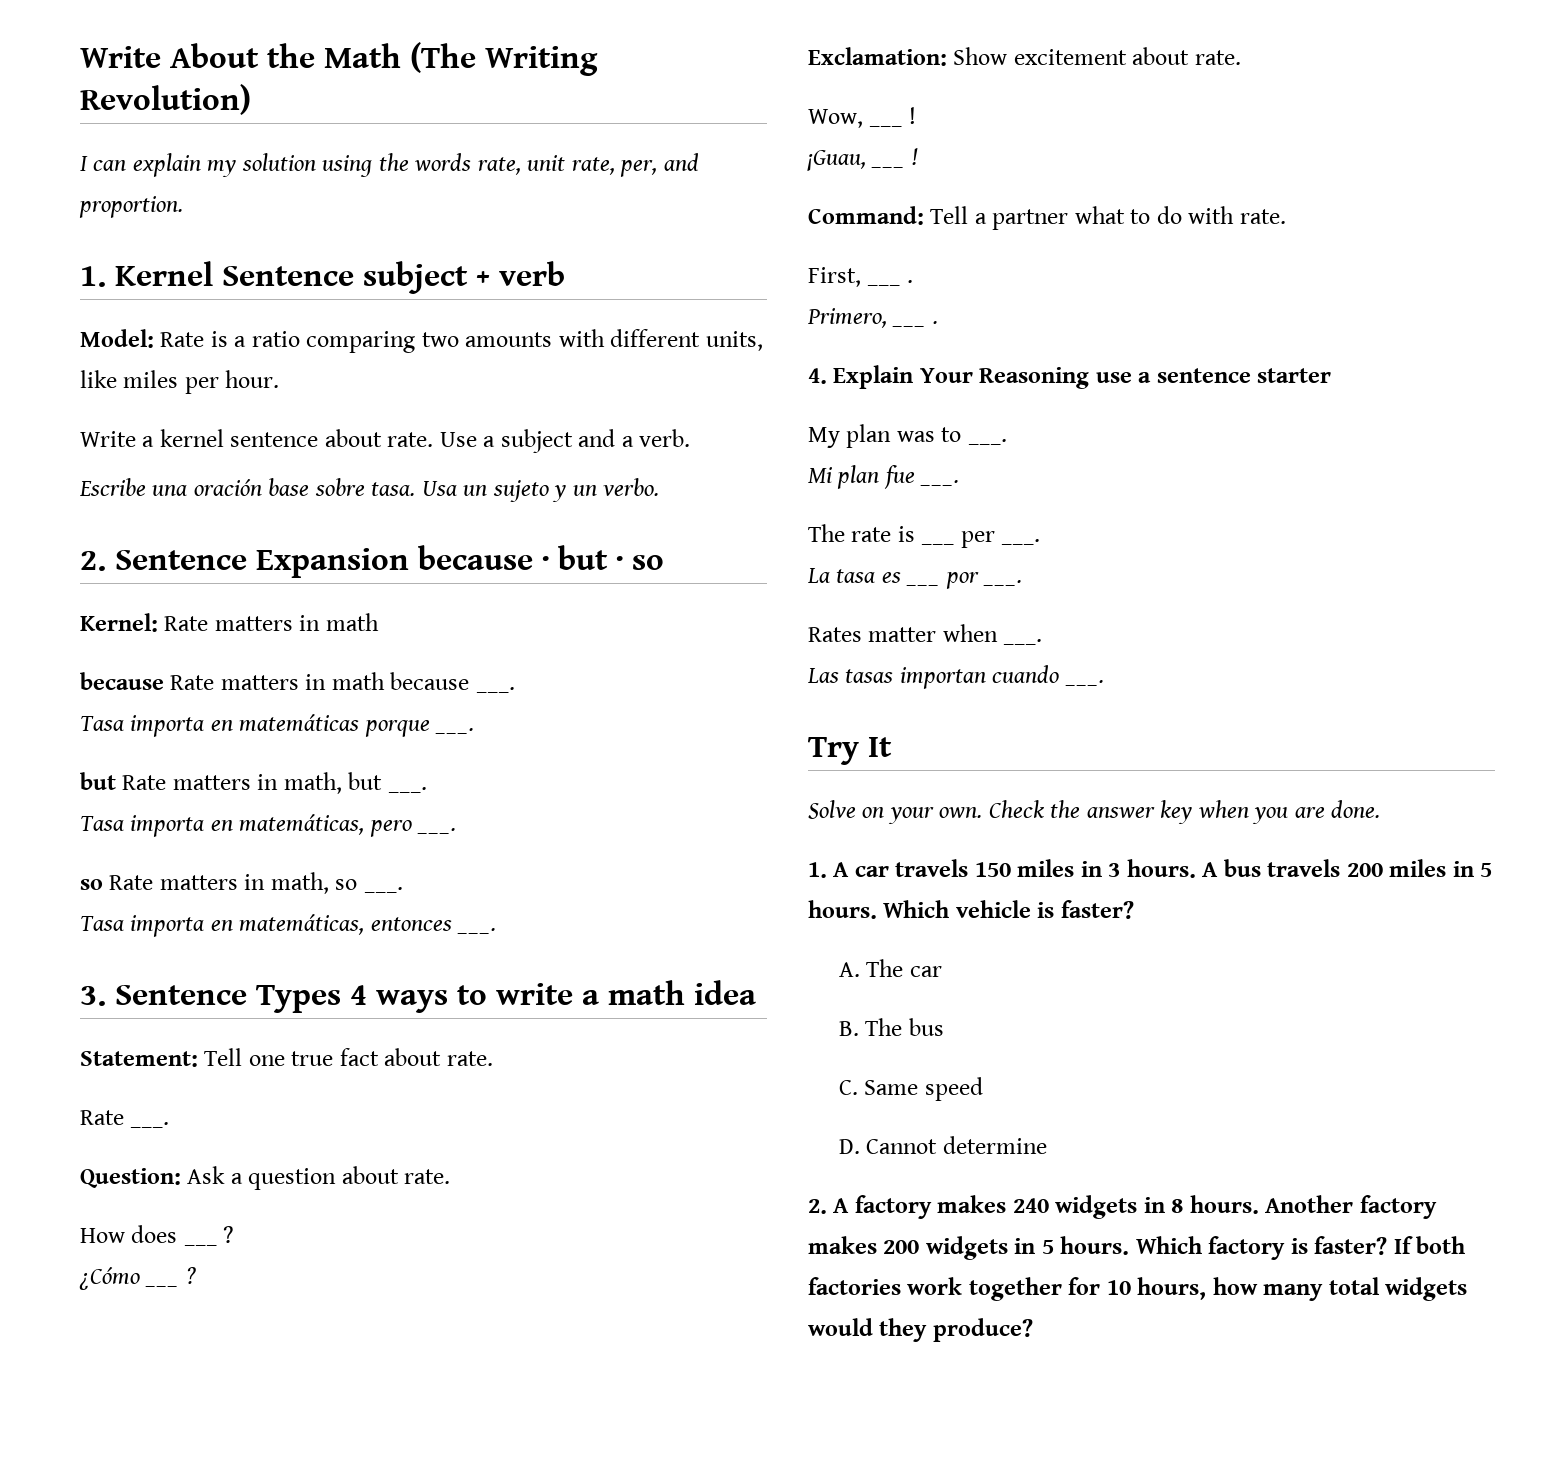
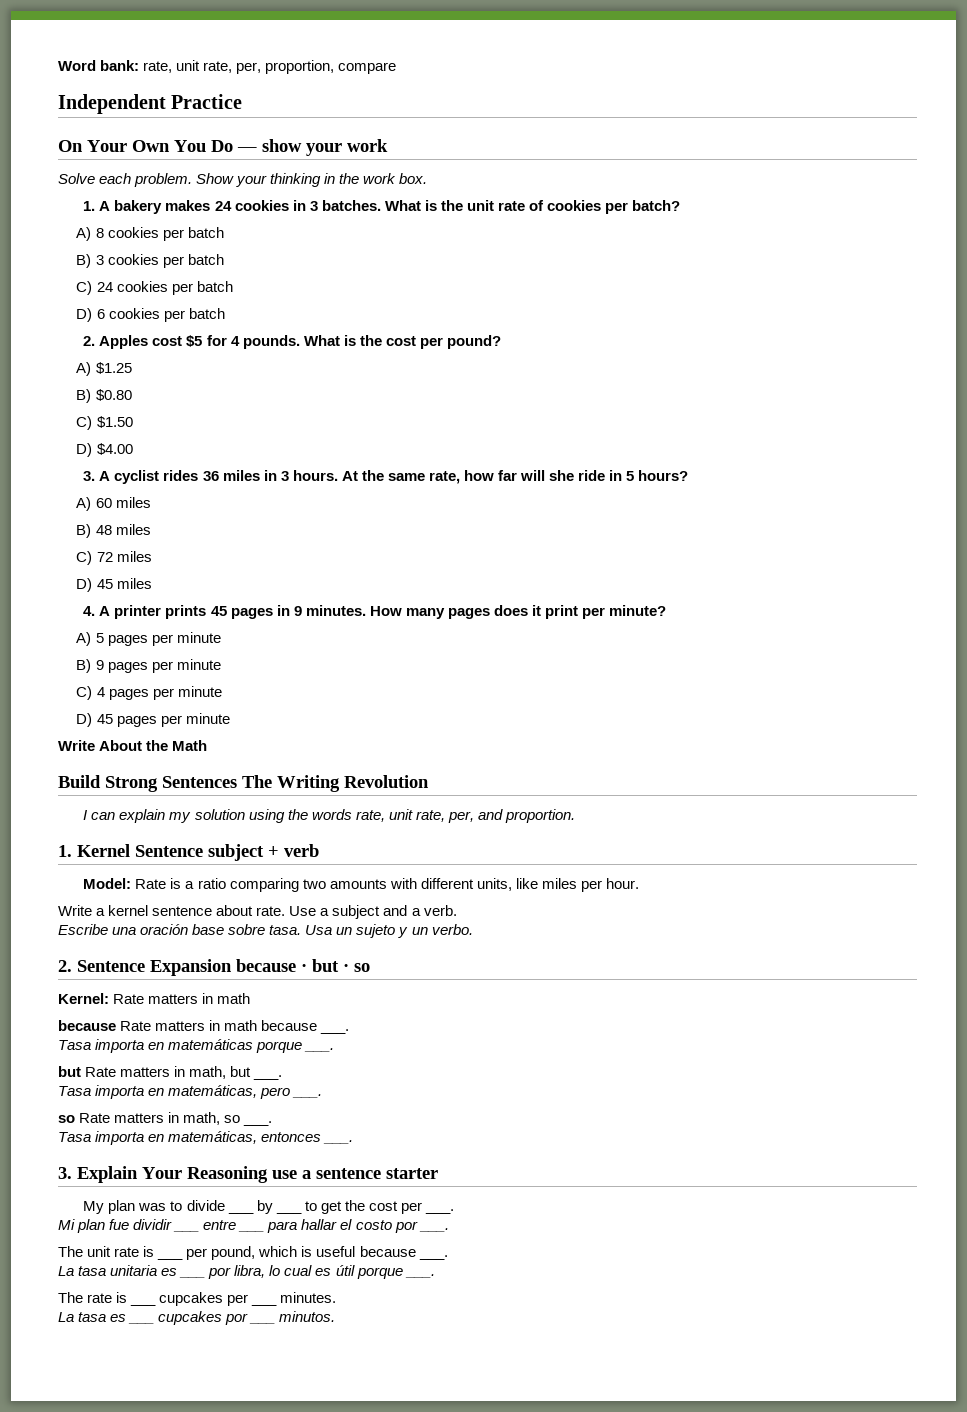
[80,42,598,76] [80,84,251,115] Write About the Math (The Writing Revolution) -> [58,60,397,74] [58,94,243,114] [58,139,388,156] [58,173,428,187] [83,200,681,214] [76,227,224,241] [76,254,224,268] [76,281,233,295] [76,308,225,322] [83,335,501,349] [76,362,132,376] [76,389,132,403] [76,416,133,430] [76,443,133,457] [83,470,689,484] [76,497,151,511] [76,524,151,538] [76,551,152,565] [76,578,152,592] [83,605,667,619] [76,632,221,646] [76,659,221,673] [76,686,222,700] [76,713,230,727] [58,740,208,751] [58,775,429,792] Word bank: rate, unit rate, per, proportion, compare // Independent Practice // On Your Own You Do — show your work // Solve each problem. Show your thinking in the work box. // 1. A bakery makes 24 cookies in 3 batches. What is the unit rate of cookies per batch? // A) 8 cookies per batch // B) 3 cookies per batch // C) 24 cookies per batch // D) 6 cookies per batch // 2. Apples cost $5 for 4 pounds. What is the cost per pound? // A) $1.25 // B) $0.80 // C) $1.50 // D) $4.00 // 3. A cyclist rides 36 miles in 3 hours. At the same rate, how far will she ride in 5 hours? // A) 60 miles // B) 48 miles // C) 72 miles // D) 45 miles // 4. A printer prints 45 pages in 9 minutes. How many pages does it print per minute? // A) 5 pages per minute // B) 9 pages per minute // C) 4 pages per minute // D) 45 pages per minute // Write About the Math // Build Strong Sentences The Writing Revolution
[115,980,756,1013] [80,1048,493,1067] [80,1110,170,1128] [80,1166,451,1190] [80,1225,178,1243] [183,1243,217,1246] [223,1226,235,1243] [79,1267,180,1290] [185,1267,196,1284] [808,47,1241,66] [808,109,903,128] [908,107,916,124] [807,150,906,171] [911,148,918,165] [808,206,1286,230] [808,267,901,287] [906,280,913,283] [807,308,927,328] [932,321,938,324] [808,368,827,384] Sentence Types 4 ways to write a math idea // Statement: Tell one true fact about rate. // Rate ___. // Question: Ask a question about rate. // How does ___ ? // ¿Cómo ___ ? // Exclamation: Show excitement about rate. // Wow, ___ ! // ¡Guau, ___ ! // Command: Tell a partner what to do with rate. // First, ___ . // Primero, ___ . // 4. -> (72, 1173) none
[967,439,1007,445] [808,465,915,489] ___. // Mi plan fue -> [186,1200,225,1211] [227,1200,302,1214] [304,1200,454,1214] [58,1219,173,1233] [173,1230,200,1232] [203,1220,237,1230] [238,1219,449,1233] [58,1246,155,1257] [157,1246,448,1260] [58,1265,178,1276] [179,1265,403,1279] divide ___ by ___ to get the cost per ___. // Mi plan fue dividir ___ entre ___ para hallar el costo por ___. // The unit rate is ___ per pound, which is useful because ___. // La tasa unitaria es ___ por libra, lo cual es útil porque
[960,531,1041,548] per ___. -> [159,1292,278,1306] [280,1292,337,1303] cupcakes per ___ minutes.
[945,572,1023,589] [808,624,1043,645] [807,665,1104,689] [808,737,892,765] [808,800,1381,824] [808,859,1493,878] [808,900,1134,919] [838,959,942,977] [838,1018,944,1036] [838,1077,983,1101] [838,1136,1047,1154] [808,1195,1437,1219] [808,1236,1466,1260] [808,1277,1468,1301] [808,1318,1033,1342] por ___. // Rates matter when ___. // Las tasas importan cuando ___. // Try It // Solve on your own. Check the answer key when you are done. // 1. A car travels 150 miles in 3 hours. A bus travels 200 miles in 5 hours. Which vehicle is faster? // A. The car // B. The bus // C. Same speed // D. Cannot determine // 2. A factory makes 240 widgets in 8 hours. Another factory makes 200 widgets in 5 hours. Which factory is faster? If both factories work together for 10 hours, how many total widgets would they produce? -> [158,1311,276,1325] [279,1311,336,1322] cupcakes por ___ minutos.

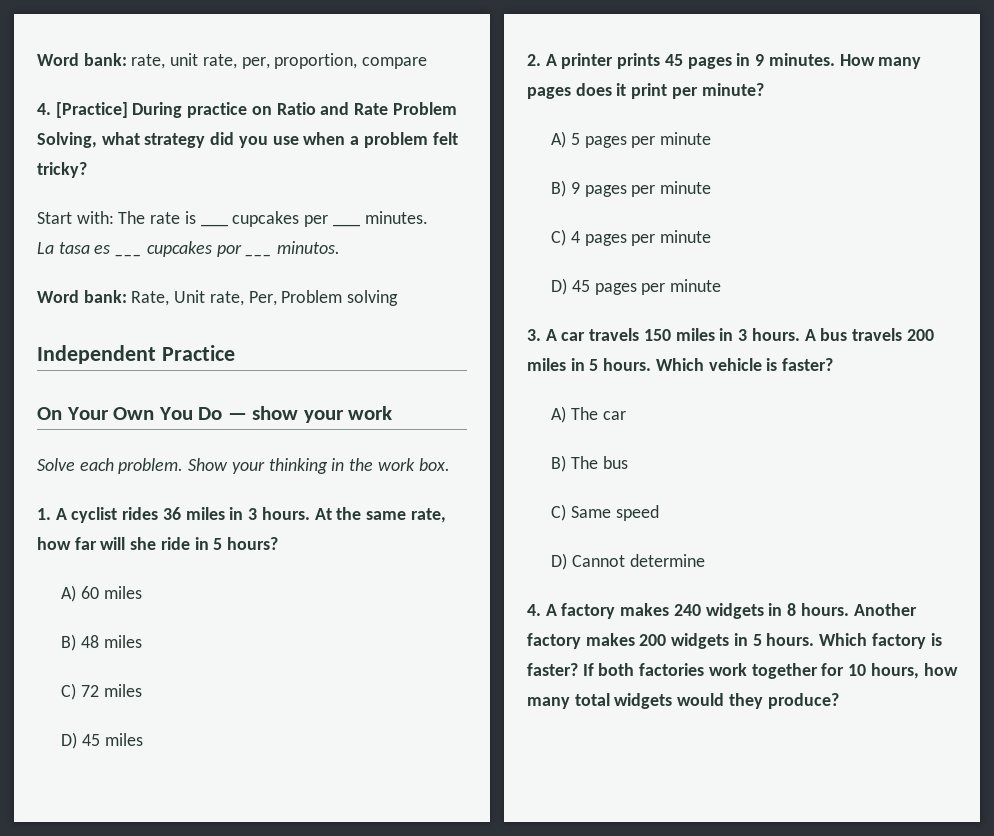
(397, 68) none -> [37,102,457,118] [37,132,458,148] [37,162,87,178] [37,211,196,224] [200,211,360,227] [364,211,428,224] [37,242,111,254] [115,241,273,257] [277,241,341,254] [37,290,399,306] // 4. [Practice] During practice on Ratio and Rate Problem Solving, what strategy did you use when a problem felt tricky? // Start with: The rate is ___ cupcakes per ___ minutes. // La tasa es ___ cupcakes por ___ minutos. // Word bank: Rate, Unit rate, Per, Problem solving
[114,200,681,214] [76,227,224,241] [76,254,224,268] [76,281,233,295] [76,308,225,322] [83,335,501,349] [76,362,132,376] [76,389,132,403] [76,416,133,430] [76,443,133,457] [83,471,111,481] bakery makes 24 cookies in 3 batches. What is the unit rate of cookies per batch? // A) 8 cookies per batch // B) 3 cookies per batch // C) 24 cookies per batch // D) 6 cookies per batch // 2. Apples cost $5 for 4 pounds. What is the cost per pound? // A) $1.25 // B) $0.80 // C) $1.50 // D) $4.00 // 3. A -> (67, 514) none
[83,606,96,616] 4. -> [527,54,541,66] 2.
[58,740,208,751] [58,775,429,792] [83,809,575,823] [58,844,319,861] [83,878,640,892] [58,905,457,919] [58,924,473,938] [58,959,370,976] [58,993,251,1004] [58,1020,350,1034] [58,1039,335,1053] [58,1066,283,1080] [58,1085,323,1099] [58,1112,273,1126] [58,1131,354,1145] [58,1166,438,1183] [83,1200,225,1214] [227,1200,302,1214] [304,1200,454,1214] [58,1219,173,1233] [173,1230,200,1232] [203,1220,237,1230] [238,1219,449,1233] [58,1246,155,1257] [157,1246,448,1260] [58,1265,178,1276] [179,1265,435,1279] [58,1292,128,1303] [130,1292,278,1306] [280,1292,337,1303] [58,1312,127,1322] [128,1311,276,1325] [279,1311,336,1322] Write About the Math // Build Strong Sentences The Writing Revolution // I can explain my solution using the words rate, unit rate, per, and proportion. // 1. Kernel Sentence subject + verb // Model: Rate is a ratio comparing two amounts with different units, like miles per hour. // Write a kernel sentence about rate. Use a subject and a verb. // Escribe una oración base sobre tasa. Usa un sujeto y un verbo. // 2. Sentence Expansion because · but · so // Kernel: Rate matters in math // because Rate matters in math because ___. // Tasa importa en matemáticas porque ___. // but Rate matters in math, but ___. // Tasa importa en matemáticas, pero ___. // so Rate matters in math, so ___. // Tasa importa en matemáticas, entonces ___. // 3. Explain Your Reasoning use a sentence starter // My plan was to divide ___ by ___ to get the cost per ___. // Mi plan fue dividir ___ entre ___ para hallar el costo por ___. // The unit rate is ___ per pound, which is useful because ___. // La tasa unitaria es ___ por libra, lo cual es útil porque ___. // The rate is ___ cupcakes per ___ minutes. // La tasa es ___ cupcakes por ___ minutos. -> [527,328,934,341] [527,358,834,371] [551,406,626,423] [551,455,628,472] [551,504,659,521] [551,553,705,570] [527,603,917,619] [527,633,942,649] [527,663,958,679] [527,693,839,709] 3. A car travels 150 miles in 3 hours. A bus travels 200 miles in 5 hours. Which vehicle is faster? // A) The car // B) The bus // C) Same speed // D) Cannot determine // 4. A factory makes 240 widgets in 8 hours. Another factory makes 200 widgets in 5 hours. Which factory is faster? If both factories work together for 10 hours, how many total widgets would they produce?

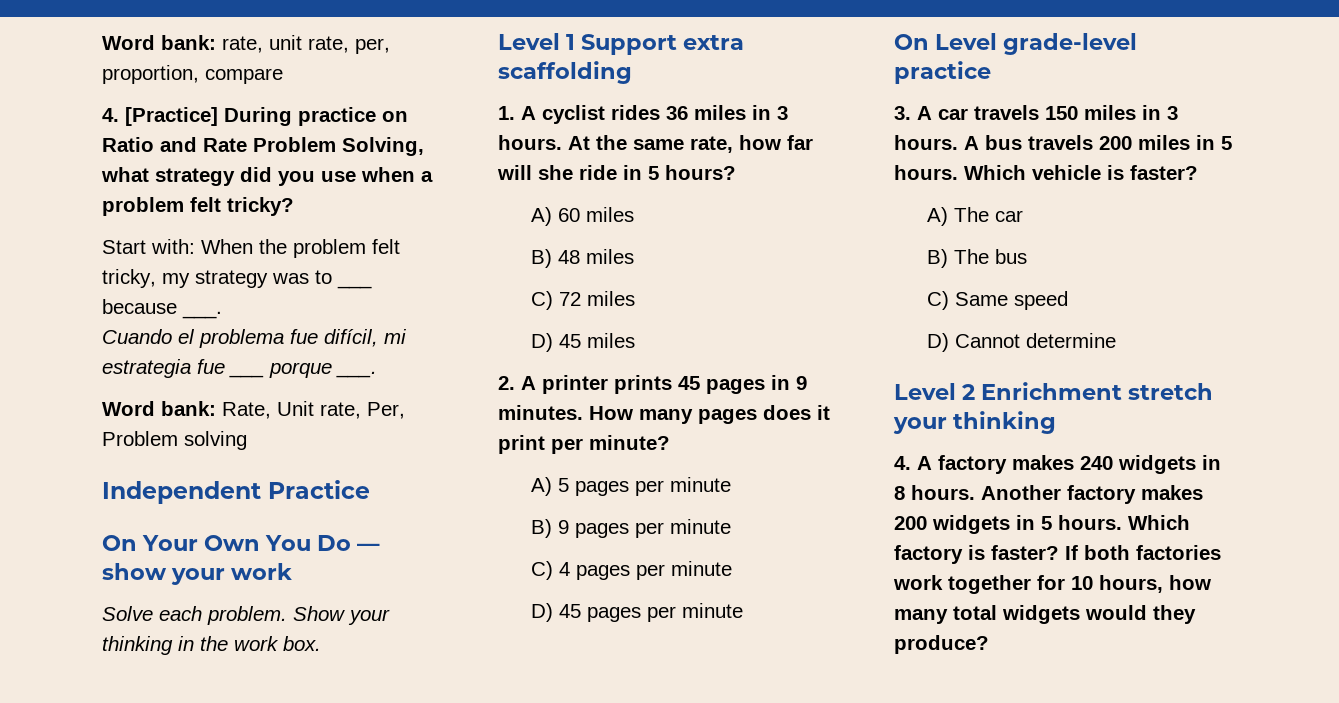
[118,211,196,224] [200,211,360,227] [364,211,428,224] [37,242,111,254] [115,241,273,257] [277,241,341,254] The rate is ___ cupcakes per ___ minutes. // La tasa es ___ cupcakes por ___ minutos. -> [201,239,400,258] [102,269,332,288] [337,284,372,289] [102,299,222,319] [102,329,407,348] [102,359,225,378] [229,362,377,378] When the problem felt tricky, my strategy was to ___ because ___. // Cuando el problema fue difícil, mi estrategia fue ___ porque ___.
(450, 464) none -> [498,33,745,55] [498,61,632,84] // Level 1 Support extra scaffolding
(722, 285) none -> [894,33,1138,55] [894,61,991,84] // On Level grade-level practice
(705, 560) none -> [894,382,1214,400] [893,411,1057,434] // Level 2 Enrichment stretch your thinking

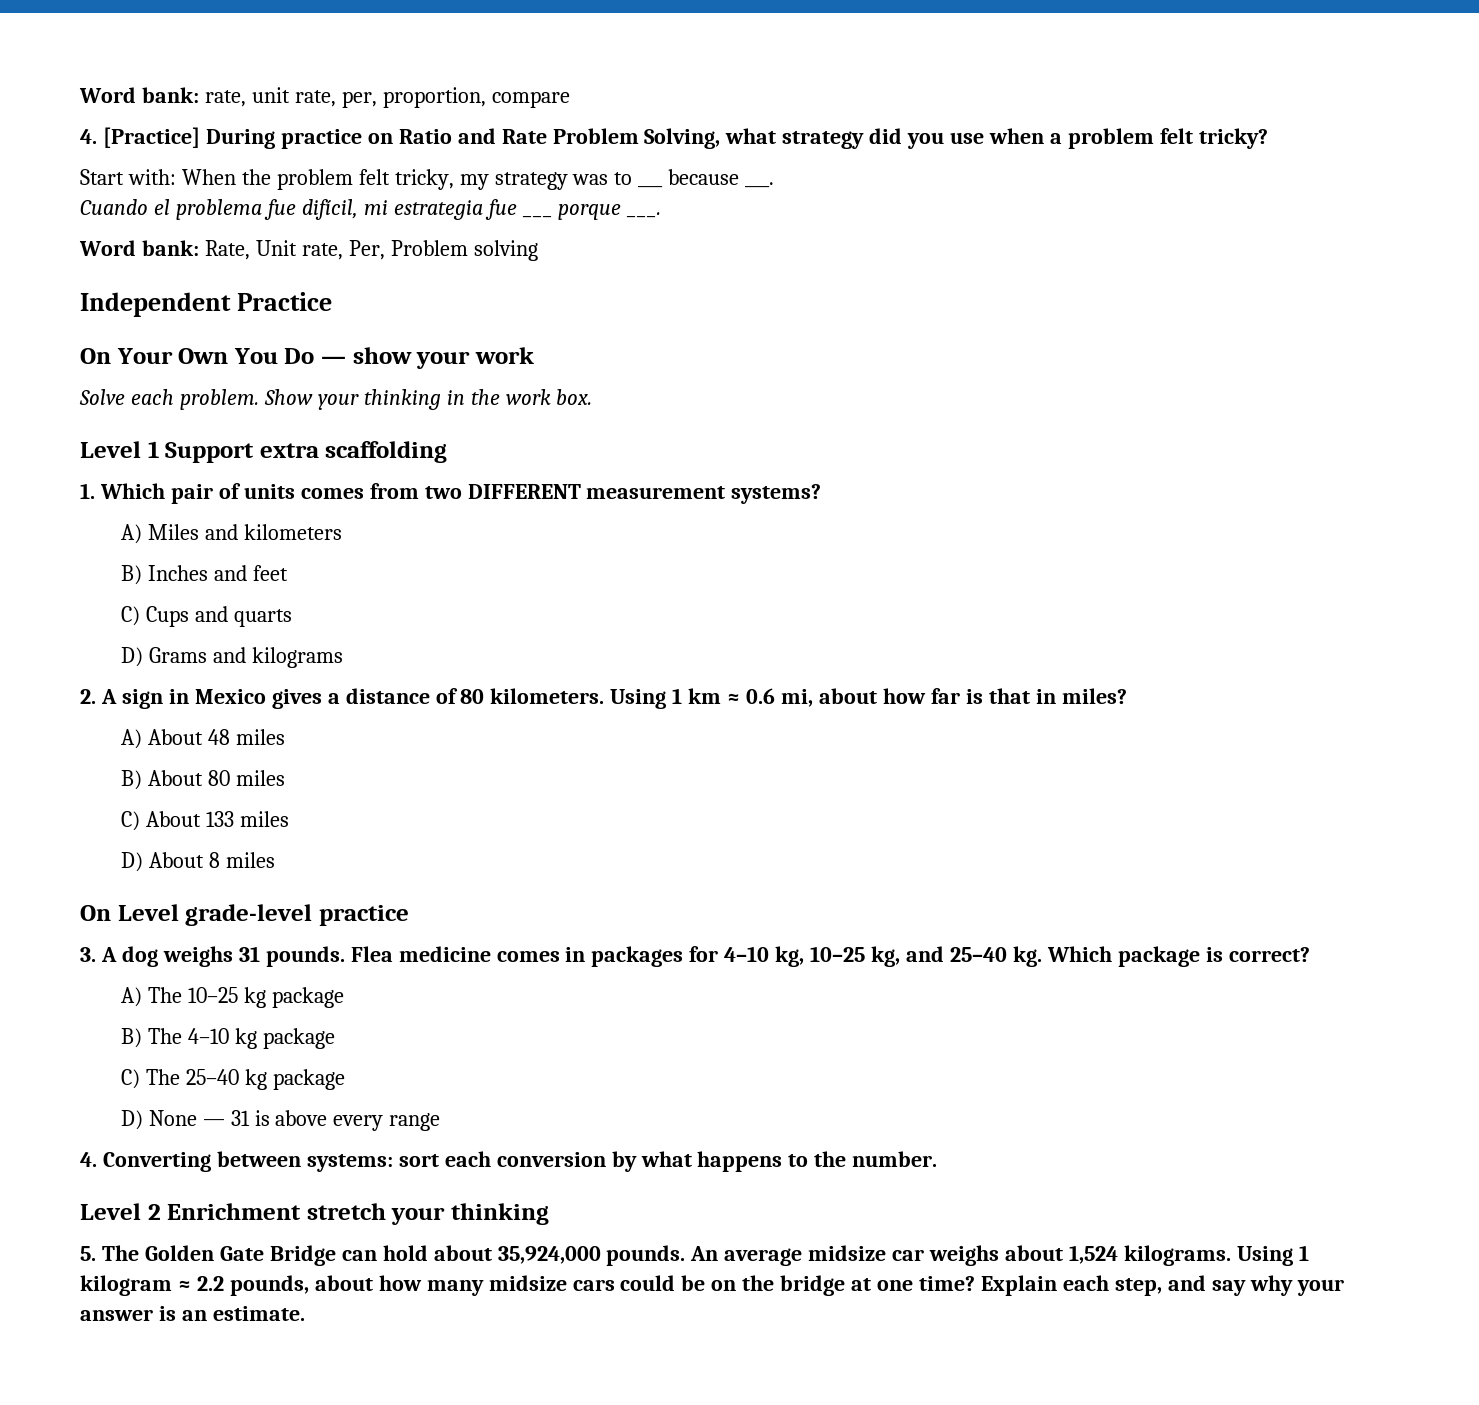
[521,105,788,124] [498,135,813,153] [497,165,736,180] [531,207,581,226] A cyclist rides 36 miles in 3 hours. At the same rate, how far will she ride in 5 hours? // A) 60 -> [99,483,822,504] [120,524,342,544] [120,565,288,585] [120,606,292,627] [120,647,343,668] [80,688,1127,709] [120,729,230,749] Which pair of units comes from two DIFFERENT measurement systems? // A) Miles and kilometers // B) Inches and feet // C) Cups and quarts // D) Grams and kilograms // 2. A sign in Mexico gives a distance of 80 kilometers. Using 1 km ≈ 0.6 mi, about how far is that in miles? // A) About 48
[558,250,581,264] 48 -> [147,770,230,786] About 80
[559,292,582,306] 72 -> [145,811,234,827] About 133
[559,333,636,348] [498,375,807,394] [498,405,830,424] [498,435,670,454] [531,477,732,496] [531,519,732,538] [531,561,733,580] [531,603,744,622] 45 miles // 2. A printer prints 45 pages in 9 minutes. How many pages does it print per minute? // A) 5 pages per minute // B) 9 pages per minute // C) 4 pages per minute // D) 45 pages per minute -> [148,852,275,868] About 8 miles
[938,105,1178,120] [894,135,1232,150] [894,165,1198,180] car travels 150 miles in 3 hours. A bus travels 200 miles in 5 hours. Which vehicle is faster? -> [121,946,1310,967] dog weighs 31 pounds. Flea medicine comes in packages for 4–10 kg, 10–25 kg, and 25–40 kg. Which package is correct?
[995,210,1024,222] car -> [187,987,344,1008] 10–25 kg package
[995,249,1028,264] [927,291,1069,310] [927,333,1117,352] bus // C) Same speed // D) Cannot determine -> [187,1028,335,1049] [120,1069,345,1090] [120,1110,441,1131] [80,1151,938,1172] 4–10 kg package // C) The 25–40 kg package // D) None — 31 is above every range // 4. Converting between systems: sort each conversion by what happens to the number.
[894,455,1221,474] [894,485,1203,504] [894,515,1190,534] [894,545,1221,564] [893,575,1211,594] [894,605,1196,624] [894,635,989,654] 4. A factory makes 240 widgets in 8 hours. Another factory makes 200 widgets in 5 hours. Which factory is faster? If both factories work together for 10 hours, how many total widgets would they produce? -> [80,1245,1309,1266] [80,1275,1344,1296] [80,1306,305,1321] 5. The Golden Gate Bridge can hold about 35,924,000 pounds. An average midsize car weighs about 1,524 kilograms. Using 1 kilogram ≈ 2.2 pounds, about how many midsize cars could be on the bridge at one time? Explain each step, and say why your answer is an estimate.

